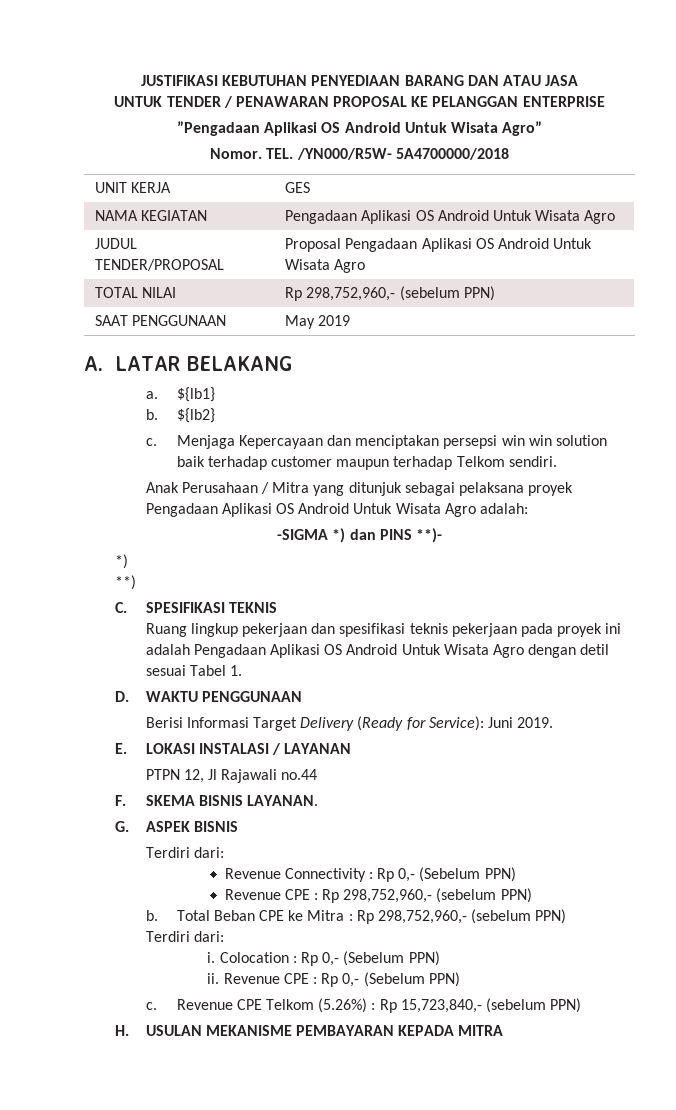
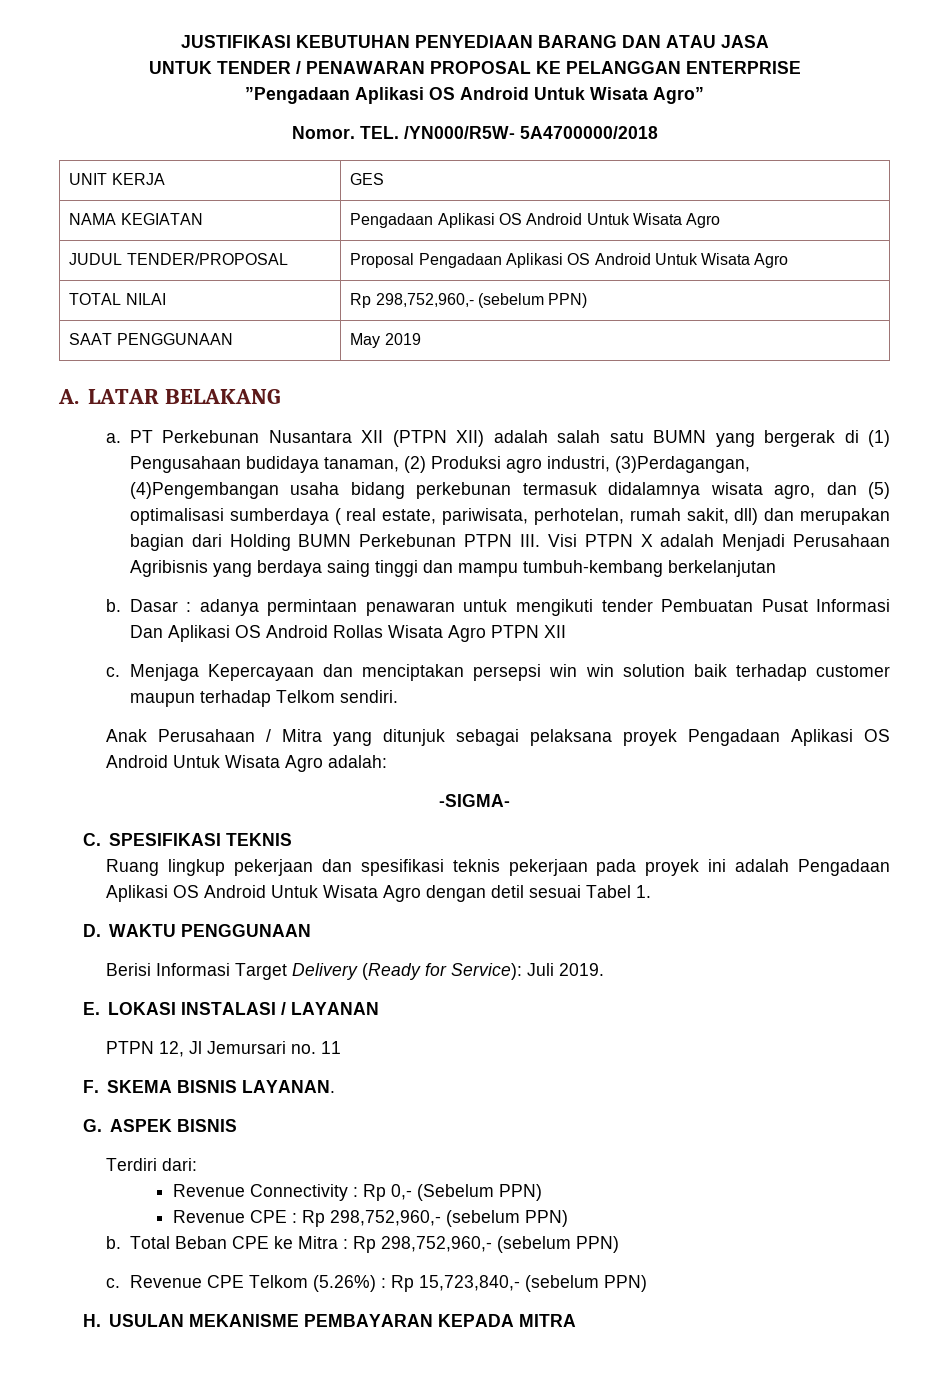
[176,387,215,402] [145,408,215,423] ${lb1} // b. ${lb2} -> [129,430,890,447] [129,456,750,473] [129,482,890,499] [129,508,890,525] [129,534,891,551] [129,560,776,577] [106,599,890,616] [129,625,566,642] PT Perkebunan Nusantara XII (PTPN XII) adalah salah satu BUMN yang bergerak di (1) Pengusahaan budidaya tanaman, (2) Produksi agro industri, (3)Perdagangan, (4)Pengembangan usaha bidang perkebunan termasuk didalamnya wisata agro, dan (5) optimalisasi sumberdaya ( real estate, pariwisata, perhotelan, rumah sakit, dll) dan merupakan bagian dari Holding BUMN Perkebunan PTPN III. Visi PTPN X adalah Menjadi Perusahaan Agribisnis yang berdaya saing tinggi dan mampu tumbuh-kembang berkelanjutan // b. Dasar : adanya permintaan penawaran untuk mengikuti tender Pembuatan Pusat Informasi Dan Aplikasi OS Android Rollas Wisata Agro PTPN XII
[277,528,442,543] [114,554,128,569] [114,575,136,590] -SIGMA *) dan PINS **)- // *) // **) -> [439,794,510,807] -SIGMA-
[488,717,514,728] Juni -> [527,963,555,976] Juli
[221,769,318,783] Rajawali no.44 -> [207,1041,342,1054] Jemursari no. 11
[145,931,224,942] [207,951,440,966] [207,972,460,987] // Terdiri dari: // i. Colocation : Rp 0,- (Sebelum PPN) // ii. Revenue CPE : Rp 0,- (Sebelum PPN) -> (619, 1244) none

